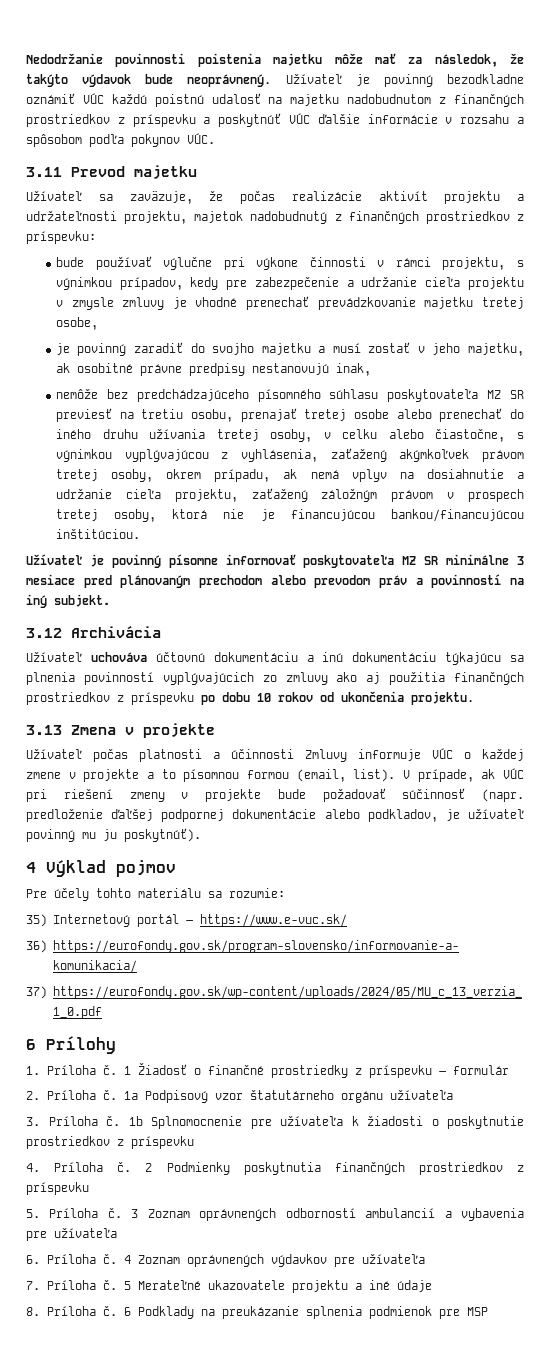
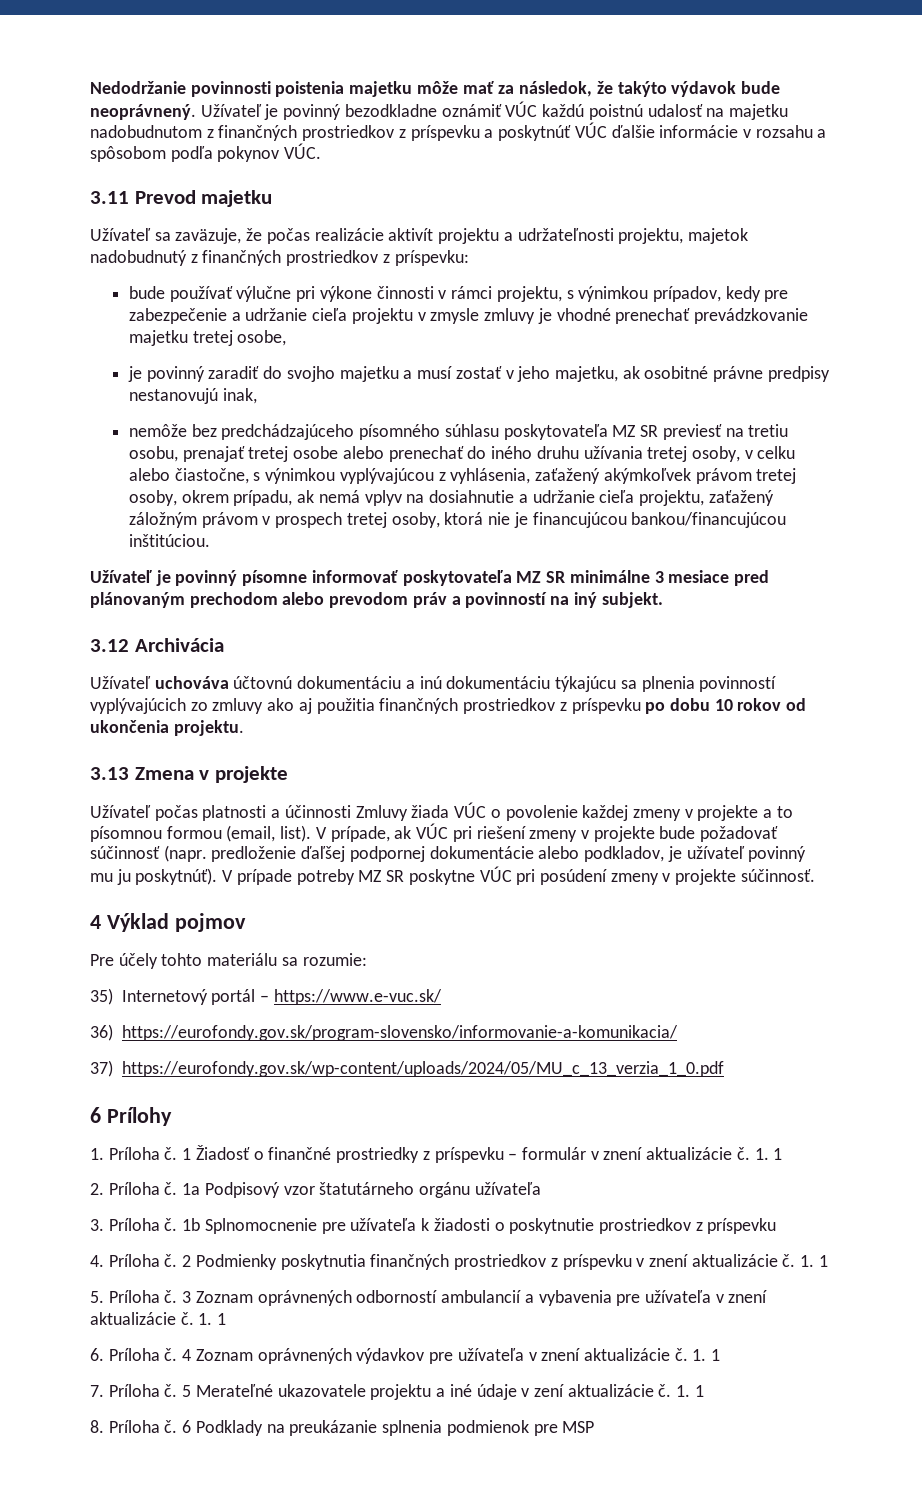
[358,749,421,761] informuje -> [411,805,450,818] žiada
[482,749,524,761] [26,772,61,779] každej zmene -> [505,805,681,821] povolenie každej zmeny
(201, 835) none -> [222,866,815,885] V prípade potreby MZ SR poskytne VÚC pri posúdení zmeny v projekte súčinnosť.
(509, 1070) none -> [590,1147,783,1160] v znení aktualizácie č. 1. 1
(89, 1188) none -> [636,1254,828,1267] v znení aktualizácie č. 1. 1
(117, 1233) none -> [715,1290,768,1303] [90,1312,227,1325] v znení aktualizácie č. 1. 1
(425, 1259) none -> [528,1348,721,1361] v znení aktualizácie č. 1. 1
(432, 1286) none -> [521,1384,704,1397] v zení aktualizácie č. 1. 1

